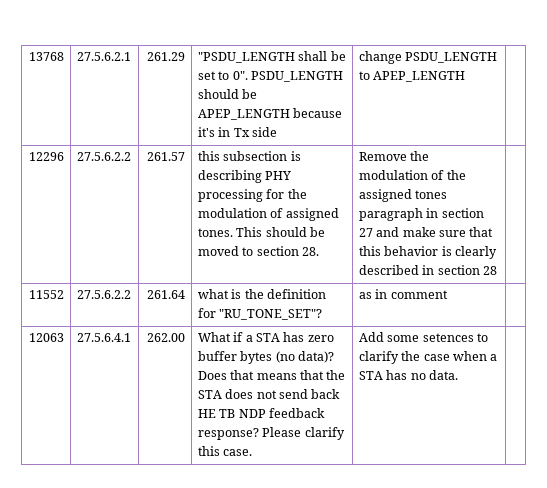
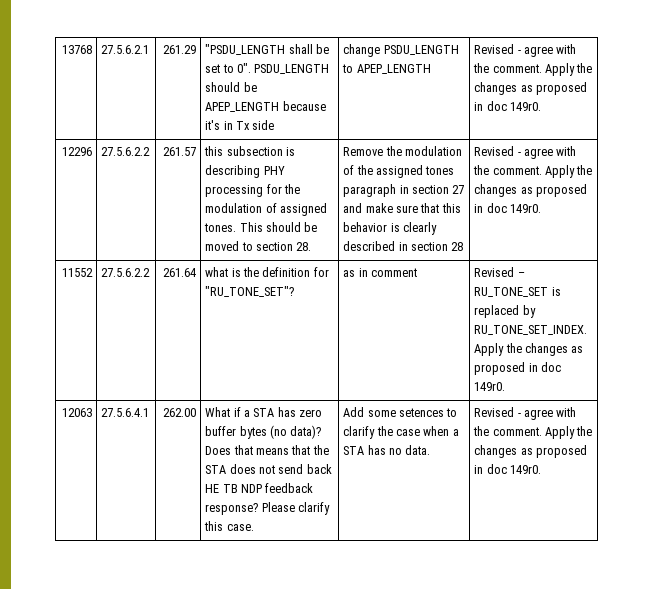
(466, 76) none -> [474,44,577,57] [473,63,593,76] [474,82,587,95] [474,101,541,111] Revised - agree with the comment. Apply the changes as proposed in doc 149r0.
(497, 270) none -> [474,146,577,159] [473,165,593,178] [474,184,587,197] [474,203,541,213] Revised - agree with the comment. Apply the changes as proposed in doc 149r0.
(448, 294) none -> [474,267,525,277] [474,287,561,297] [474,305,536,318] [474,325,588,335] [474,343,584,356] [474,362,561,375] [474,382,506,391] Revised – RU_TONE_SET is replaced by RU_TONE_SET_INDEX. Apply the changes as proposed in doc 149r0.
(458, 375) none -> [474,407,577,420] [473,426,593,439] [474,445,587,458] [474,464,541,474] Revised - agree with the comment. Apply the changes as proposed in doc 149r0.

